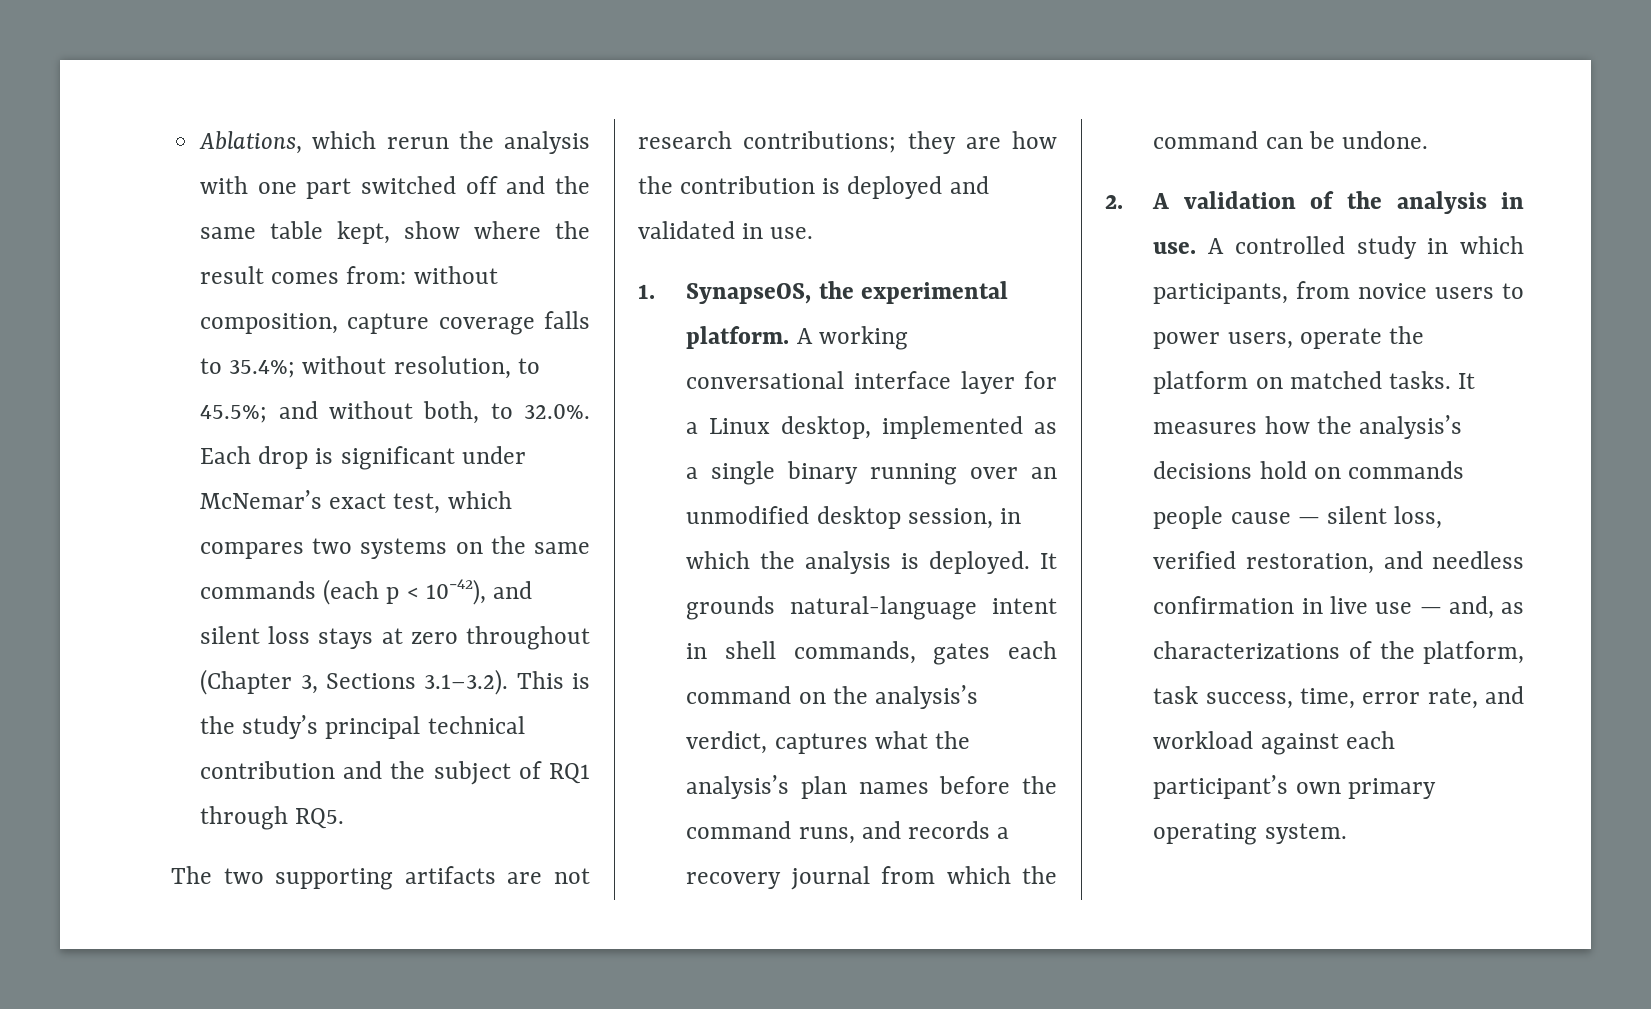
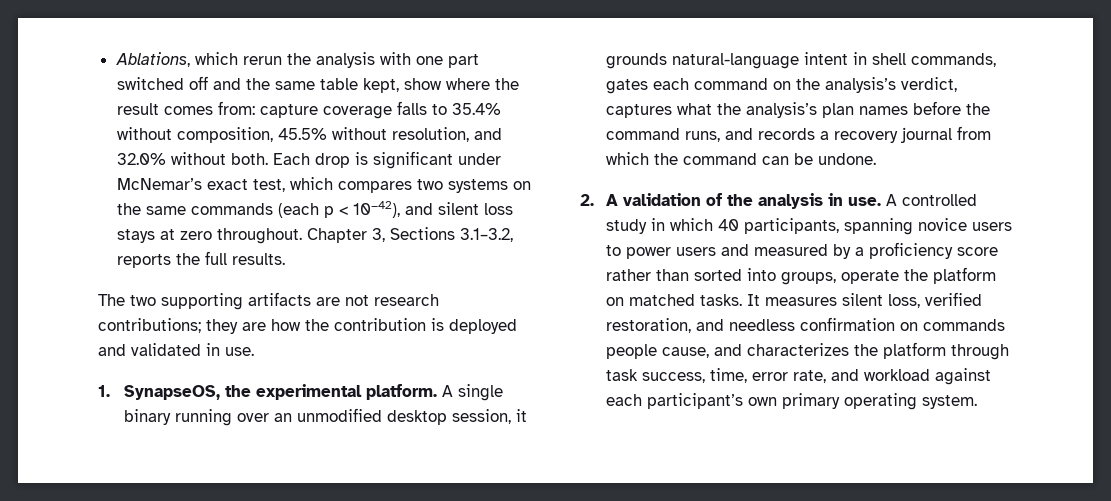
[413,266,498,284] [200,313,339,334] without composition, -> (255, 108) none
[229,356,540,379] [200,401,590,424] 35.4%; without resolution, to 45.5%; and without both, to 32.0%. -> [451,103,501,115] [116,127,502,143] [116,152,268,165] 35.4% without composition, 45.5% without resolution, and 32.0% without both.
[466,626,590,650] [200,669,590,695] [200,715,525,739] [200,761,590,785] [200,806,345,830] throughout (Chapter 3, Sections 3.1–3.2). This is the study’s principal technical contribution and the subject of RQ1 through RQ5. -> [216,227,513,244] [116,251,285,268] throughout. Chapter 3, Sections 3.1–3.2, reports the full results.
[818,326,908,350] [686,371,1057,394] [686,416,1057,439] [686,467,699,479] working conversational interface layer for a Linux desktop, implemented as a -> (453, 391) none
[999,508,1021,524] [686,551,1057,574] in which the analysis is deployed. It -> [515,409,527,422] it
[1153,281,1351,304] participants, from -> [717,218,913,235] 40 participants, spanning
[1227,332,1293,349] users, -> [675,242,998,259] [605,268,836,285] users and measured by a proficiency score rather than sorted into groups,
[1264,415,1462,439] [1153,461,1464,479] [1153,506,1320,529] how the analysis’s decisions hold on commands people cause — -> (837, 301) none
[1301,596,1524,619] [1153,641,1524,664] in live use — and, as characterizations of the platform, -> [899,319,1005,331] [605,342,1009,360] on commands people cause, and characterizes the platform through

